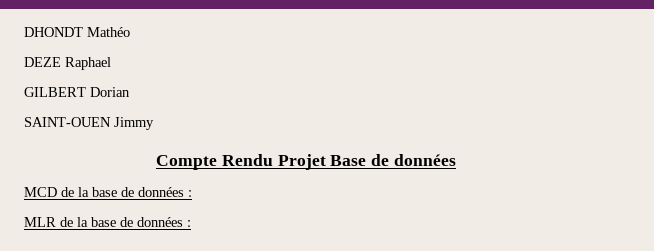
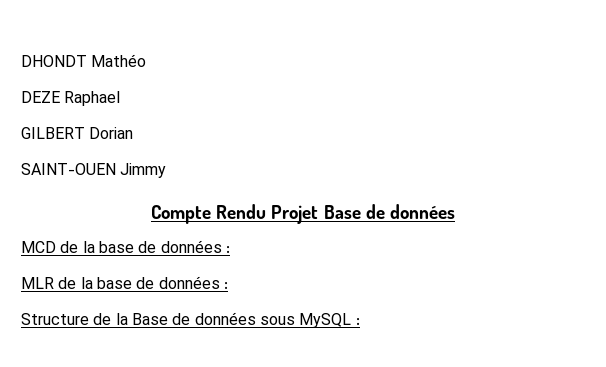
(191, 223) none -> [21,312,360,328] // Structure de la Base de données sous MySQL :

